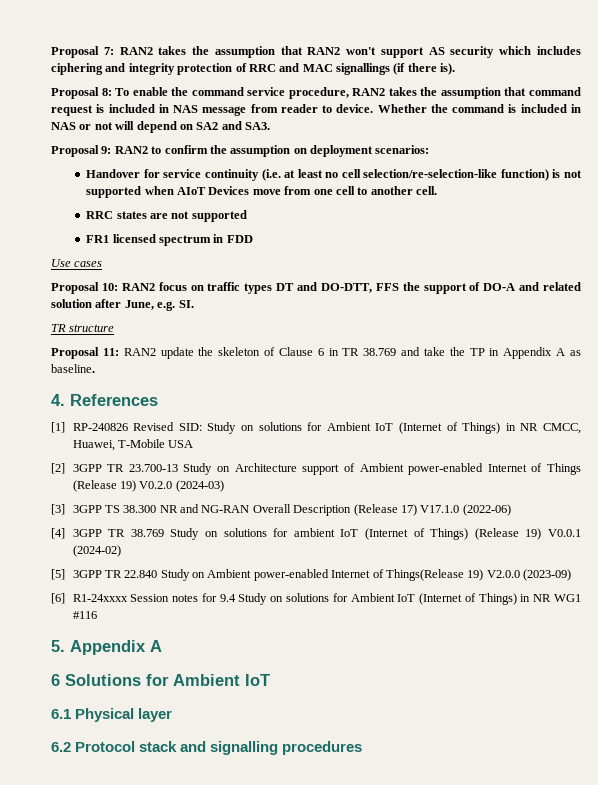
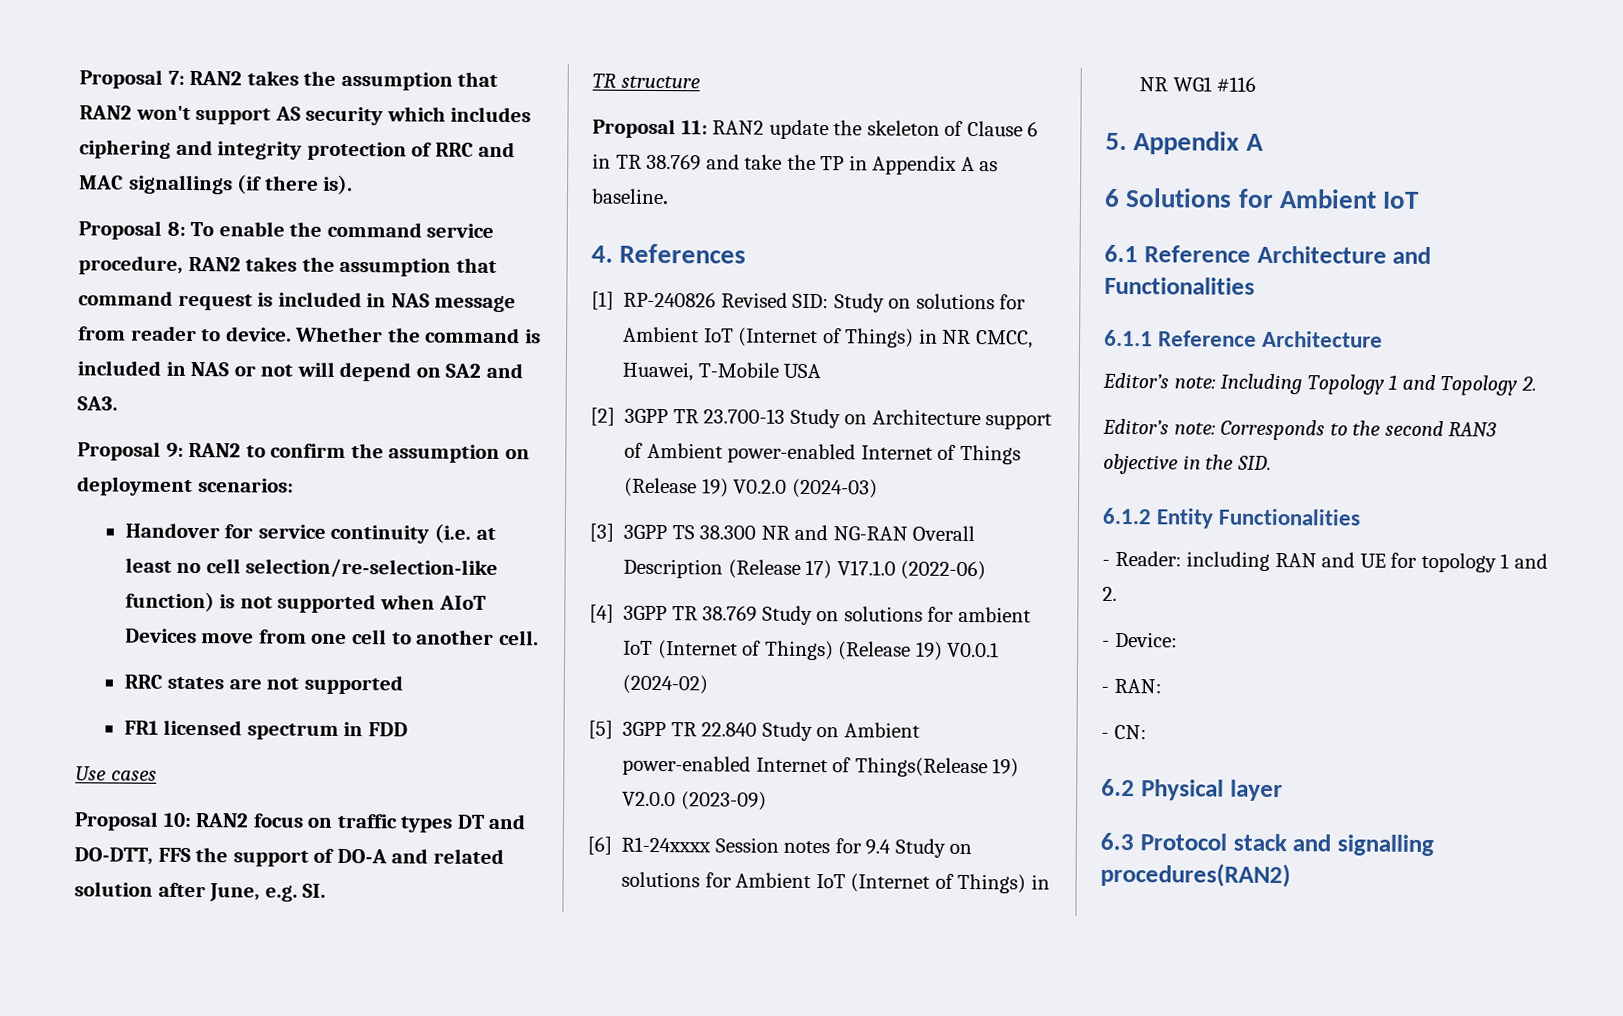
(71, 714) none -> [1143,245,1432,264] [1104,276,1255,295] [1104,329,1384,348] [1102,372,1537,396] [1102,418,1498,441] [1103,453,1272,475] [1102,507,1362,529] [1102,550,1548,573] [1102,586,1117,601] [1102,631,1178,648] [1101,678,1162,694] [1101,724,1147,740] [1101,778,1135,797] Reference Architecture and Functionalities // 6.1.1 Reference Architecture // Editor’s note: Including Topology 1 and Topology 2. // Editor’s note: Corresponds to the second RAN3 objective in the SID. // 6.1.2 Entity Functionalities // - Reader: including RAN and UE for topology 1 and 2. // - Device: // - RAN: // - CN: // 6.2
[51,742,71,752] 6.2 -> [1100,832,1134,851] 6.3
[282,741,363,755] procedures -> [1100,862,1291,888] procedures(RAN2)

